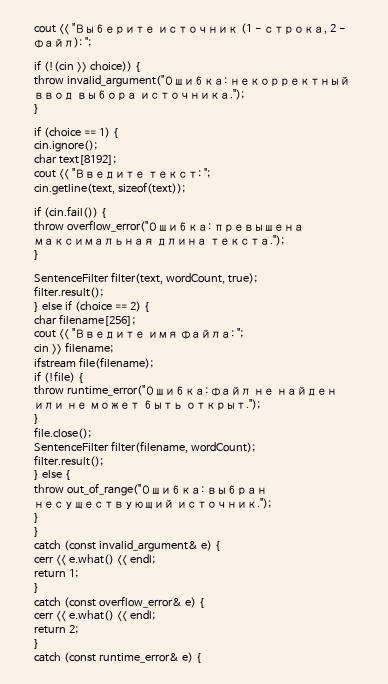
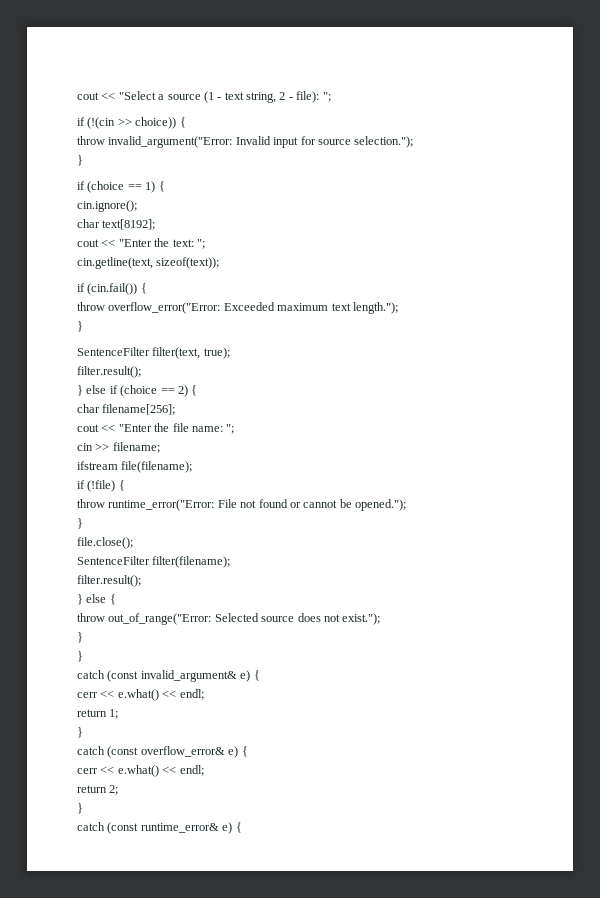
[34,23,327,35] cout << "Выберите источник (1 - строка, -> [77,91,276,103] cout << "Select a source (1 - text string,
[34,37,82,48] файл): -> [296,91,320,103] file):
[66,75,350,87] [34,89,244,101] invalid_argument("Ошибка: некорректный ввод выбора источника."); -> [108,136,414,148] invalid_argument("Error: Invalid input for source selection.");
[71,168,201,179] "Введите текст: -> [118,238,194,247] "Enter the text:
[66,220,304,233] [34,235,284,246] overflow_error("Ошибка: превышена максимальная длина текста."); -> [108,302,398,314] overflow_error("Error: Exceeded maximum text length.");
[165,273,225,284] wordCount, -> (201, 353) none
[71,328,234,339] "Введите имя файла: -> [118,423,223,432] "Enter the file name:
[66,385,337,396] [34,399,260,411] runtime_error("Ошибка: файл не найден или не может быть открыт."); -> [108,499,406,511] runtime_error("Error: File not found or cannot be opened.");
[110,441,255,453] filter(filename, wordCount); -> [152,556,231,568] filter(filename);
[66,483,267,496] [34,498,271,509] out_of_range("Ошибка: выбран несуществующий источник."); -> [108,613,381,625] out_of_range("Error: Selected source does not exist.");

